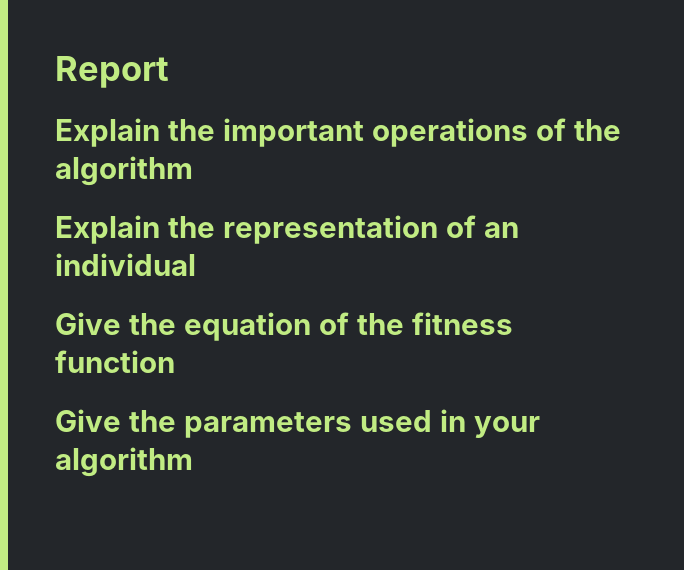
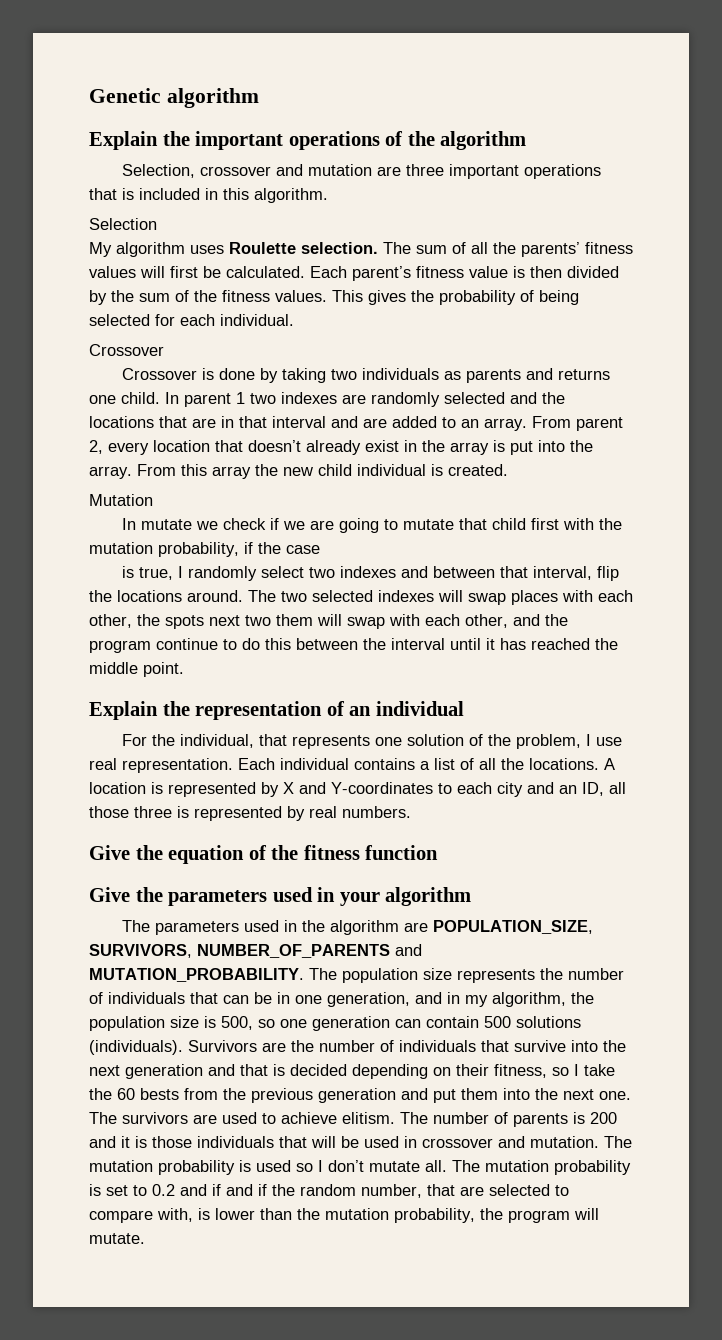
[55,56,169,88] Report -> [89,88,259,108] Genetic algorithm
(193, 171) none -> [121,164,601,179] [89,188,328,203] [89,218,157,230] [89,242,633,257] [89,266,619,281] [89,290,579,305] [89,314,294,326] [89,344,164,356] [121,368,610,383] [89,392,565,407] [89,416,623,431] [89,440,593,455] [89,464,508,479] [89,494,153,506] [121,518,622,533] [89,542,320,557] [121,566,619,581] [89,590,633,605] [89,614,568,629] [89,638,618,653] [89,662,184,677] // Selection, crossover and mutation are three important operations that is included in this algorithm. // Selection // My algorithm uses Roulette selection. The sum of all the parents’ fitness values will first be calculated. Each parent’s fitness value is then divided by the sum of the fitness values. This gives the probability of being selected for each individual. // Crossover // Crossover is done by taking two individuals as parents and returns one child. In parent 1 two indexes are randomly selected and the locations that are in that interval and are added to an array. From parent 2, every location that doesn’t already exist in the array is put into the array. From this array the new child individual is created. // Mutation // In mutate we check if we are going to mutate that child first with the mutation probability, if the case // is true, I randomly select two indexes and between that interval, flip the locations around. The two selected indexes will swap places with each other, the spots next two them will swap with each other, and the program continue to do this between the interval until it has reached the middle point.
(196, 264) none -> [121,734,622,749] [89,758,615,773] [89,782,626,797] [89,806,411,821] // For the individual, that represents one solution of the problem, I use real representation. Each individual contains a list of all the locations. A location is represented by X and Y-coordinates to each city and an ID, all those three is represented by real numbers.
(193, 462) none -> [121,920,593,935] [89,944,422,958] [89,968,624,983] [89,992,594,1007] [89,1016,581,1031] [89,1040,626,1055] [89,1064,615,1079] [89,1088,631,1103] [89,1112,617,1127] [89,1136,632,1148] [89,1160,631,1175] [89,1184,569,1198] [89,1208,599,1223] [89,1233,145,1244] // The parameters used in the algorithm are POPULATION_SIZE, SURVIVORS, NUMBER_OF_PARENTS and MUTATION_PROBABILITY. The population size represents the number of individuals that can be in one generation, and in my algorithm, the population size is 500, so one generation can contain 500 solutions (individuals). Survivors are the number of individuals that survive into the next generation and that is decided depending on their fitness, so I take the 60 bests from the previous generation and put them into the next one. The survivors are used to achieve elitism. The number of parents is 200 and it is those individuals that will be used in crossover and mutation. The mutation probability is used so I don’t mutate all. The mutation probability is set to 0.2 and if and if the random number, that are selected to compare with, is lower than the mutation probability, the program will mutate.

